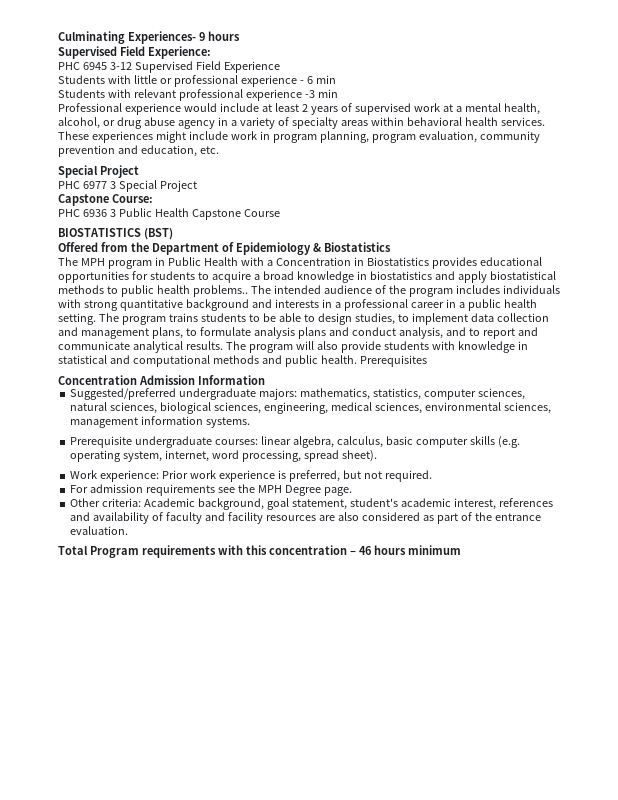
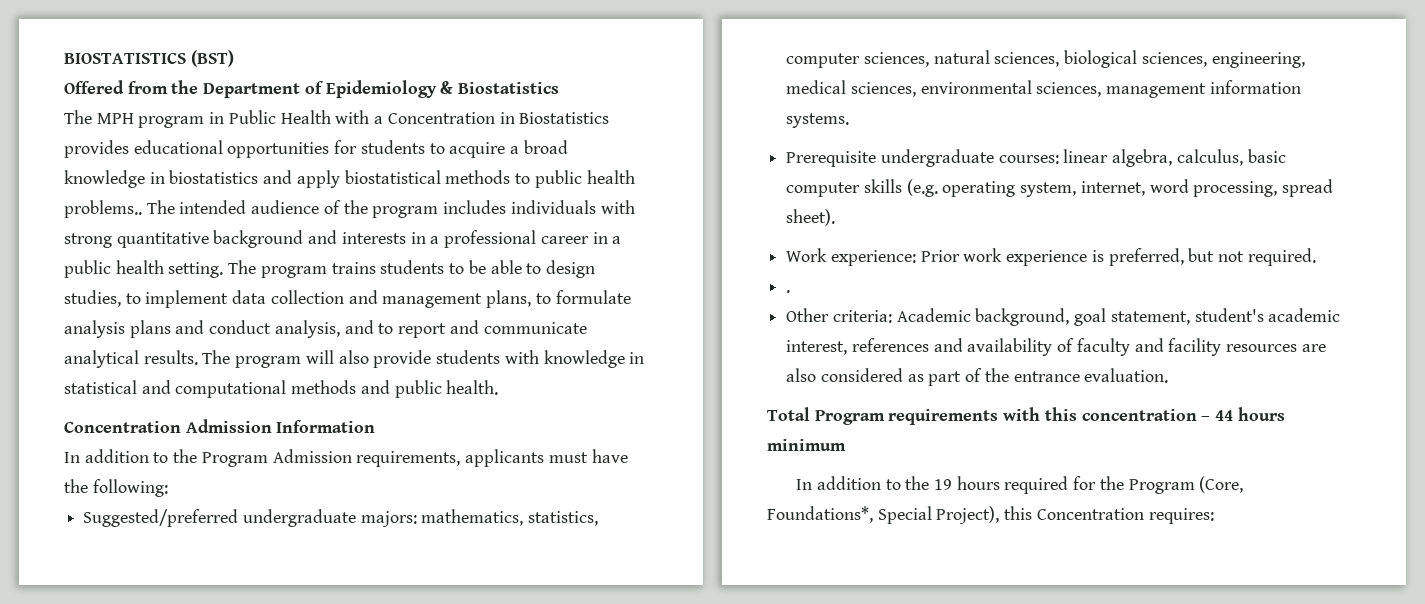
[58,31,240,44] [58,46,211,59] [58,61,280,73] [58,75,336,87] [58,89,338,101] [58,103,540,115] [58,117,545,129] [58,131,540,143] [58,145,219,157] [58,165,139,178] [58,180,197,192] [58,194,153,206] [58,208,280,220] Culminating Experiences- 9 hours // Supervised Field Experience: // PHC 6945 3-12 Supervised Field Experience // Students with little or professional experience - 6 min // Students with relevant professional experience -3 min // Professional experience would include at least 2 years of supervised work at a mental health, alcohol, or drug abuse agency in a variety of specialty areas within behavioral health services. These experiences might include work in program planning, program evaluation, community prevention and education, etc. // Special Project // PHC 6977 3 Special Project // Capstone Course: // PHC 6936 3 Public Health Capstone Course // -> (64, 58) none
[359,355,427,367] Prerequisites -> (499, 387) none
(265, 380) none -> [64,449,628,467] [64,479,168,497] // In addition to the Program Admission requirements, applicants must have the following:
[70,484,352,496] For admission requirements see the MPH Degree page. -> [786,290,791,293] .
[358,546,372,555] 46 -> [1215,410,1234,421] 44
(461, 550) none -> [796,476,1244,494] [767,506,1214,524] // In addition to the 19 hours required for the Program (Core, Foundations*, Special Project), this Concentration requires:

